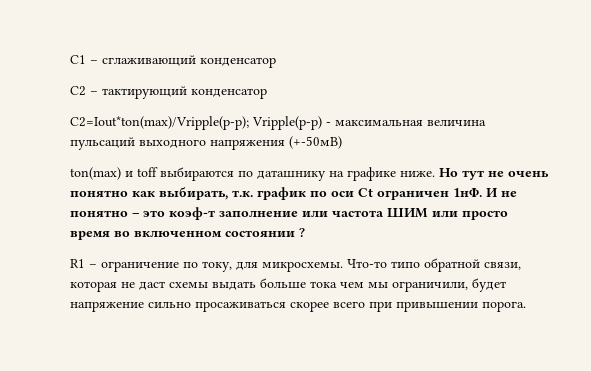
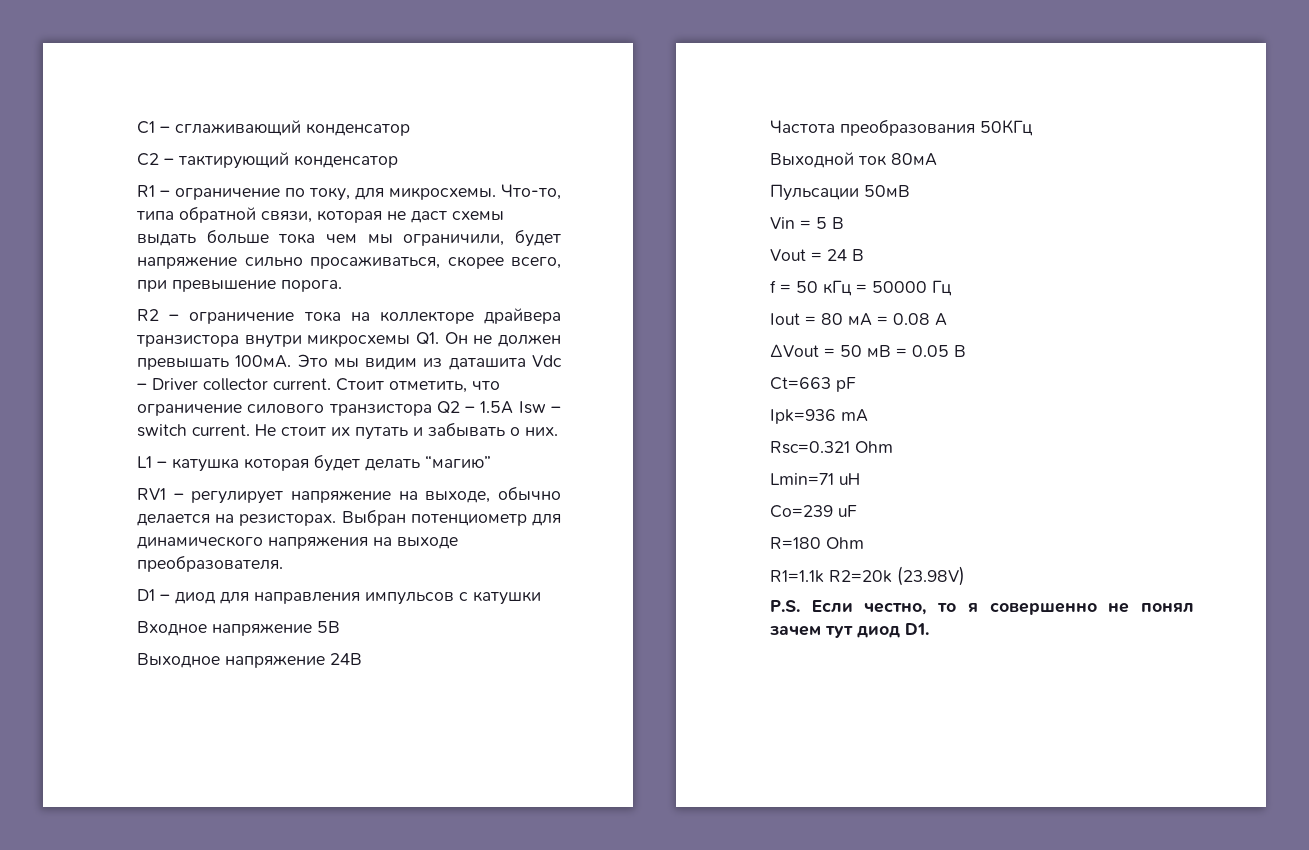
[70,116,486,130] [70,136,342,150] [70,167,549,181] [70,187,517,200] [70,207,508,220] [70,228,305,240] // C2=Iout*ton(max)/Vripple(p-p); Vripple(p-p) - максимальная величина пульсаций выходного напряжения (+-50мВ) // ton(max) и toff выбираются по даташнику на графике ниже. Но тут не очень понятно как выбирать, т.к. график по оси Ct ограничен 1нФ. И не понятно – это коэф-т заполнение или частота ШИМ или просто время во включенном состоянии ? -> (398, 161) none
[347,259,420,268] Что-то типо -> [501,184,561,200] [136,211,174,220] Что-то, типа
[195,301,526,312] просаживаться скорее всего при привышении порога. -> [310,256,561,269] [137,280,342,292] [137,308,561,324] [136,332,562,348] [137,354,562,370] [137,378,500,393] [137,401,561,416] [137,422,558,440] [137,454,491,472] [137,486,561,504] [137,509,561,526] [137,536,458,549] [137,555,283,572] [137,589,541,605] [137,621,340,636] [137,653,362,668] [770,119,1032,136] [770,152,937,168] [770,184,910,201] [770,217,844,229] [770,249,864,261] [770,280,951,296] [770,313,947,326] [770,344,966,357] [770,377,856,392] [770,409,868,424] [770,441,893,454] [770,473,860,485] [770,505,857,518] [770,537,864,549] [770,566,965,586] [770,600,1194,615] [770,623,929,638] просаживаться, скорее всего, при превышение порога. // R2 – ограничение тока на коллекторе драйвера транзистора внутри микросхемы Q1. Он не должен превышать 100мА. Это мы видим из даташита Vdc – Driver collector current. Стоит отметить, что ограничение силового транзистора Q2 – 1.5A Isw – switch current. Не стоит их путать и забывать о них. // L1 – катушка которая будет делать “магию” // RV1 – регулирует напряжение на выходе, обычно делается на резисторах. Выбран потенциометр для динамического напряжения на выходе преобразователя. // D1 – диод для направления импульсов с катушки // Входное напряжение 5В // Выходное напряжение 24В // Частота преобразования 50КГц // Выходной ток 80мА // Пульсации 50мВ // Vin = 5 В // Vout = 24 В // f = 50 кГц = 50000 Гц // Iout = 80 мА = 0.08 А // ΔVout = 50 мВ = 0.05 В // Ct=663 pF // Ipk=936 mA // Rsc=0.321 Ohm // Lmin=71 uH // Co=239 uF // R=180 Ohm // R1=1.1k R2=20k (23.98V) // P.S. Если честно, то я совершенно не понял зачем тут диод D1.

